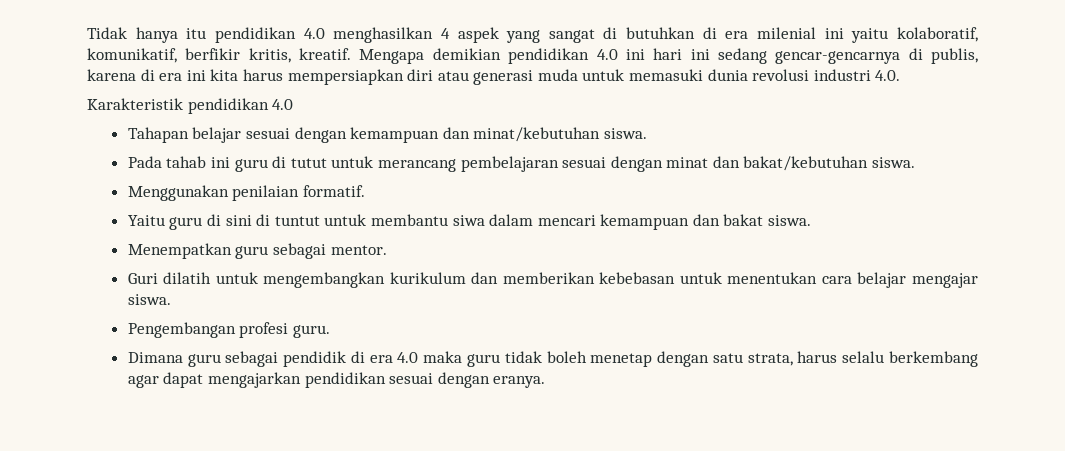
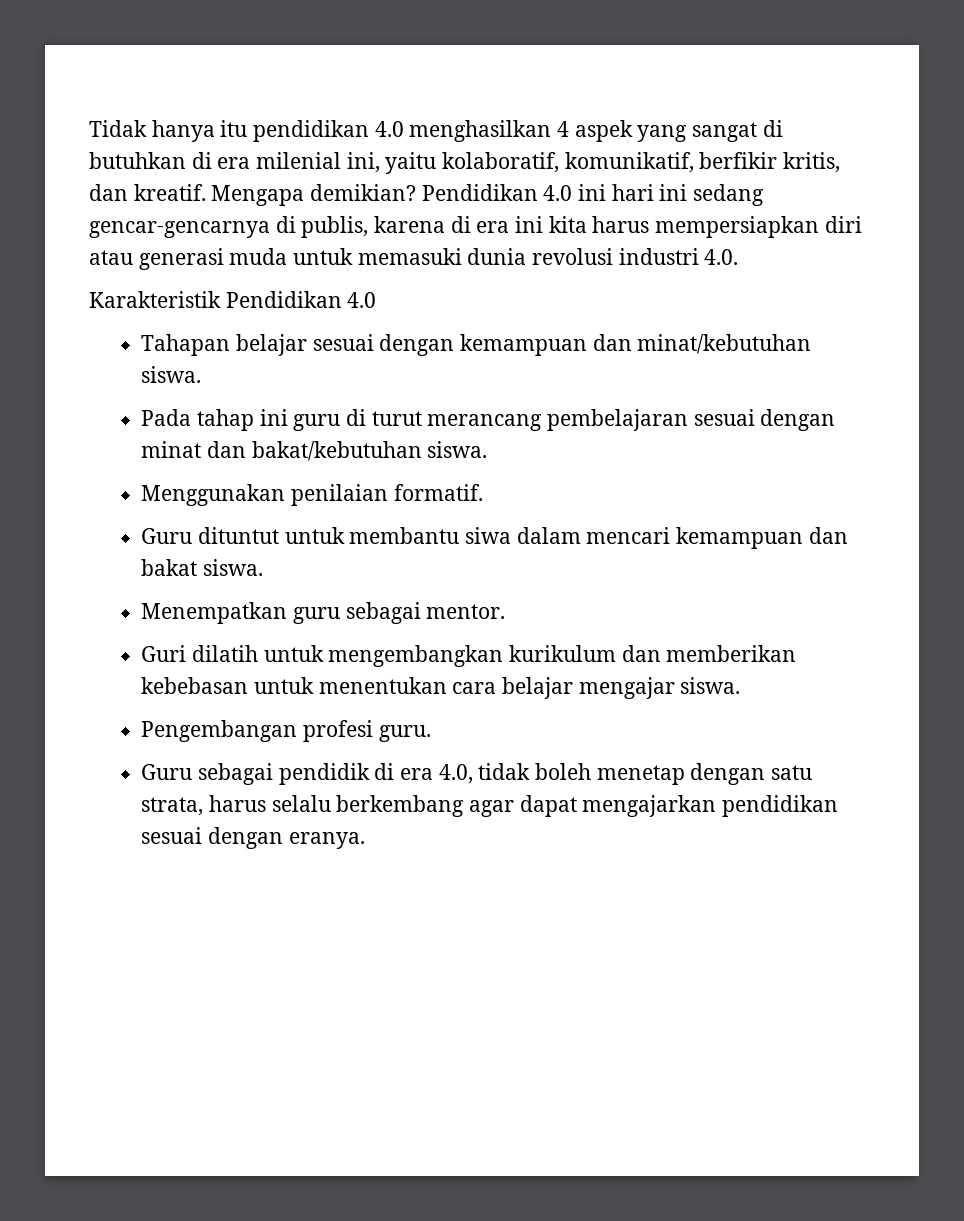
[824,28,844,39] ini -> [346,152,380,173] ini,
(291, 55) none -> [89,184,128,201] dan
[432,48,590,64] demikian pendidikan -> [310,184,538,201] demikian? Pendidikan
[187,98,269,114] pendidikan -> [225,291,342,308] Pendidikan
[166,156,207,168] tahab -> [196,409,254,431] tahap
[290,156,374,168] tutut untuk -> [371,411,422,426] turut
[127,214,320,230] Yaitu guru di sini di tuntut -> [141,527,279,544] Guru dituntut
[127,352,221,367] Dimana guru -> [141,764,193,780] Guru
[397,351,501,367] 4.0 maka guru -> [438,764,473,784] 4.0,

